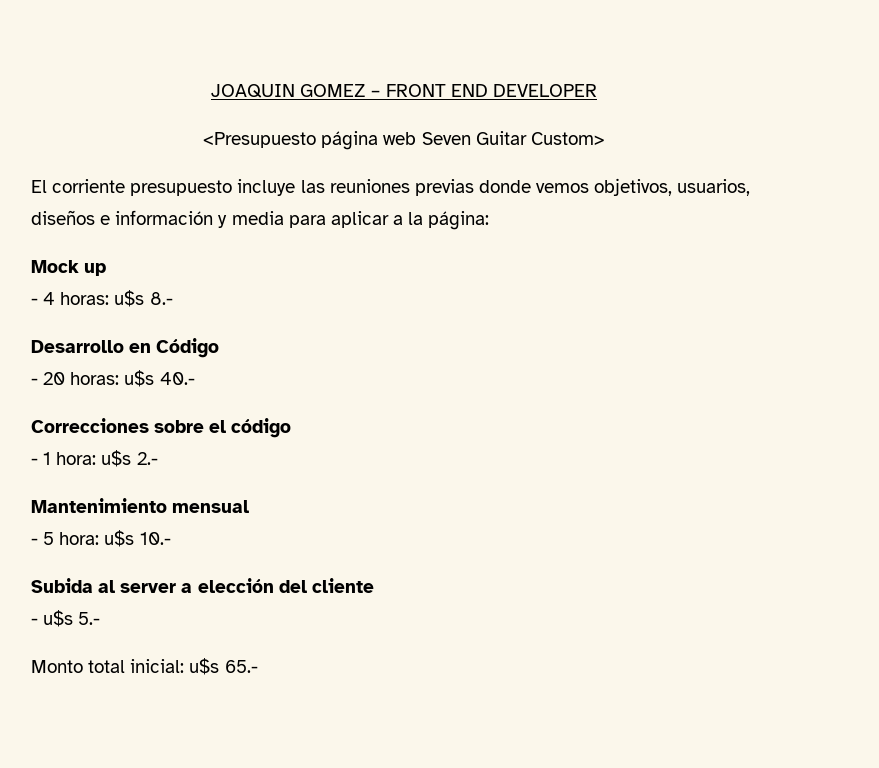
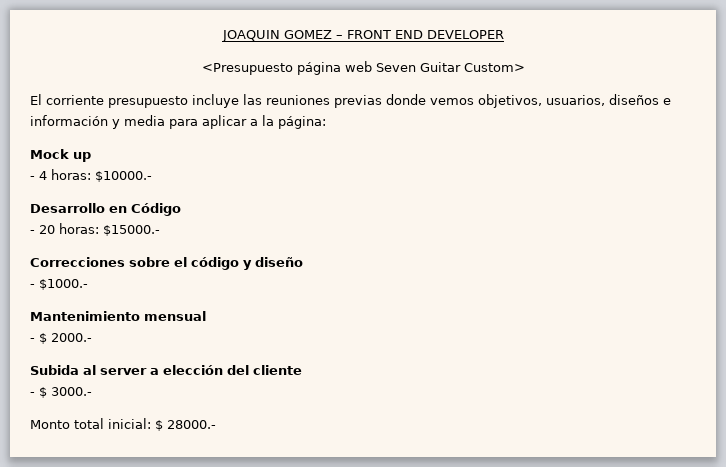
[114,290,173,307] u$s 8.- -> [95,171,152,182] $10000.-
[124,370,195,387] u$s 40.- -> [103,225,160,236] $15000.-
[31,450,158,467] // - 1 hora: u$s 2.- -> [243,257,303,270] [30,279,88,290] y diseño // - $1000.-
[43,530,171,547] 5 hora: u$s 10.- -> [39,333,92,344] $ 2000.-
[43,610,101,627] u$s 5.- -> [39,387,92,398] $ 3000.-
[189,658,258,675] u$s 65.- -> [155,420,216,431] $ 28000.-

